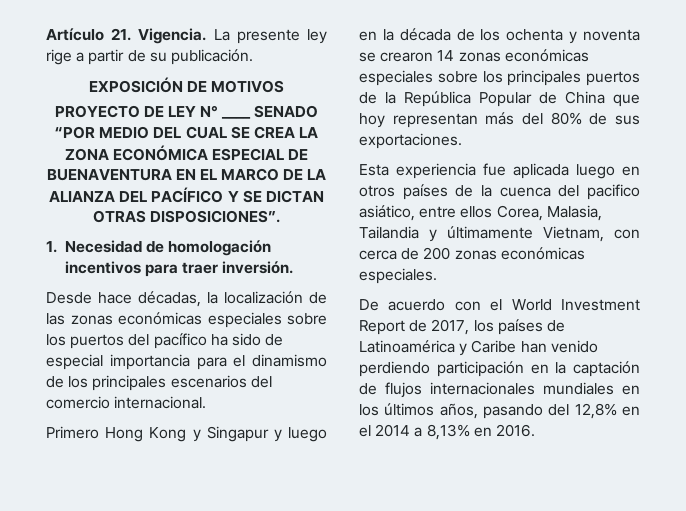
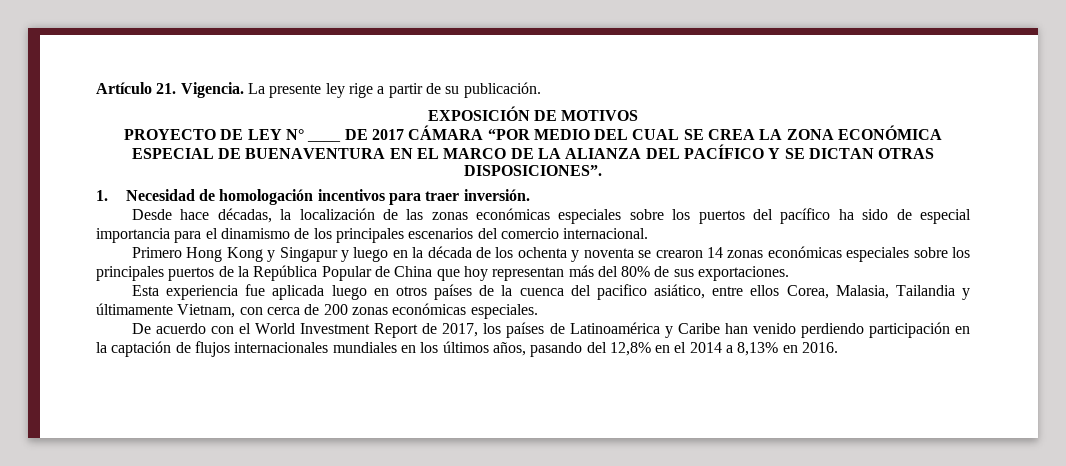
[254,105,319,118] SENADO -> [344,125,484,140] DE 2017 CÁMARA

